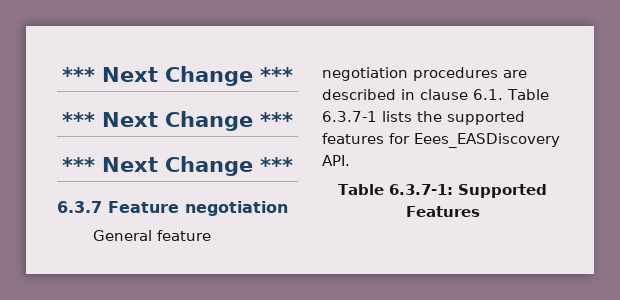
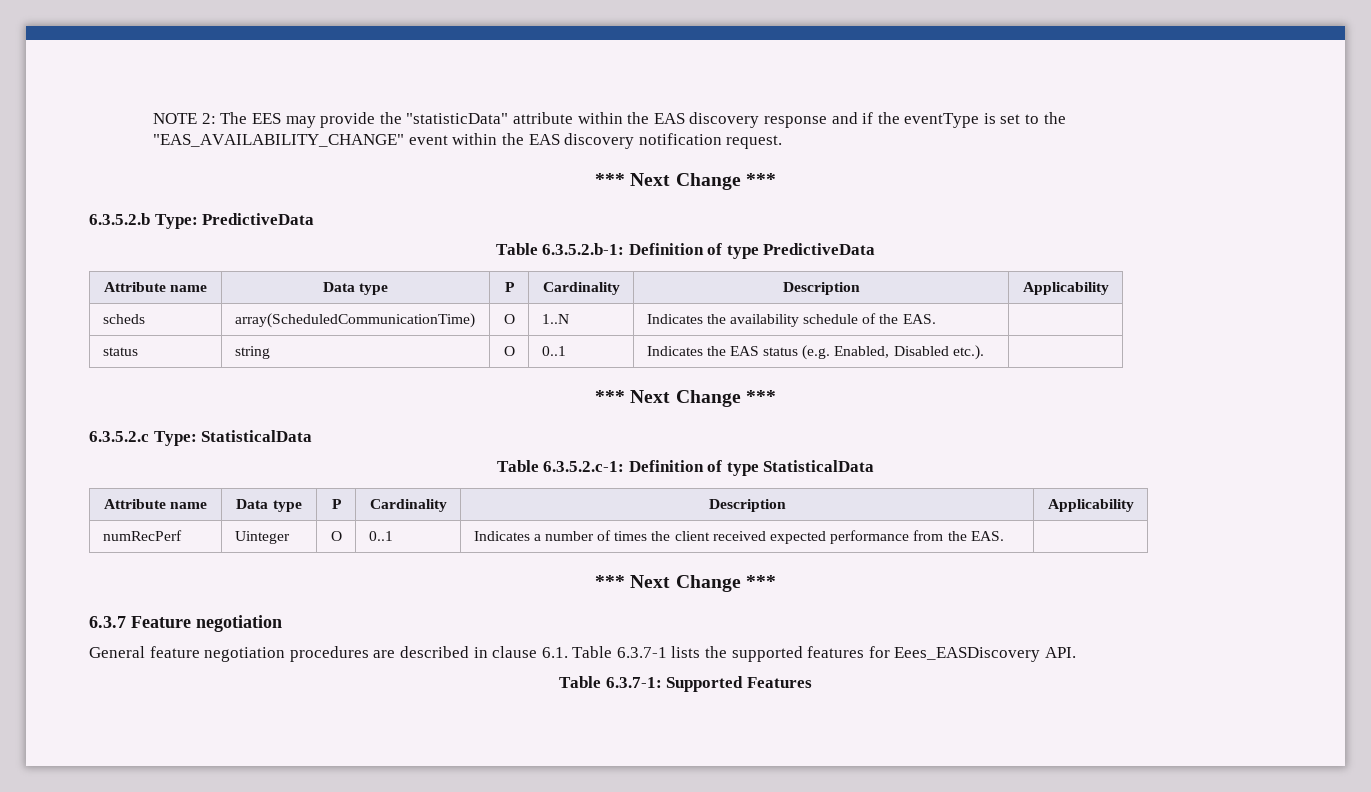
[62,66,293,86] [62,111,293,131] *** Next Change *** // *** Next Change *** -> [153,112,1066,128] [153,133,783,149] [595,173,776,190] [89,213,315,229] [495,243,876,259] [103,282,208,292] [322,282,389,295] [504,282,515,292] [542,282,620,295] [782,282,860,295] [1022,282,1109,295] [102,314,145,324] [234,313,475,328] [503,314,515,324] [541,314,569,324] [646,313,936,327] [102,347,138,356] [234,346,270,359] [503,346,515,356] [541,346,566,356] [646,345,984,360] [595,390,776,407] [89,430,313,446] [496,460,875,476] [103,499,208,509] [236,499,302,512] [331,499,342,509] [369,499,447,512] [708,499,786,512] [1047,499,1134,512] [102,530,182,541] [234,531,290,544] [330,531,342,541] [368,531,393,541] [473,530,1004,544] NOTE 2: The EES may provide the "statisticData" attribute within the EAS discovery response and if the eventType is set to the "EAS_AVAILABILITY_CHANGE" event within the EAS discovery notification request. // *** Next Change *** // 6.3.5.2.b Type: PredictiveData // Table 6.3.5.2.b-1: Definition of type PredictiveData // Attribute name | Data type | P | Cardinality | Description | Applicability // scheds | array(ScheduledCommunicationTime) | O | 1..N | Indicates the availability schedule of the EAS. | // status | string | O | 0..1 | Indicates the EAS status (e.g. Enabled, Disabled etc.). | // *** Next Change *** // 6.3.5.2.c Type: StatisticalData // Table 6.3.5.2.c-1: Definition of type StatisticalData // Attribute name | Data type | P | Cardinality | Description | Applicability // numRecPerf | Uinteger | O | 0..1 | Indicates a number of times the client received expected performance from the EAS. |

